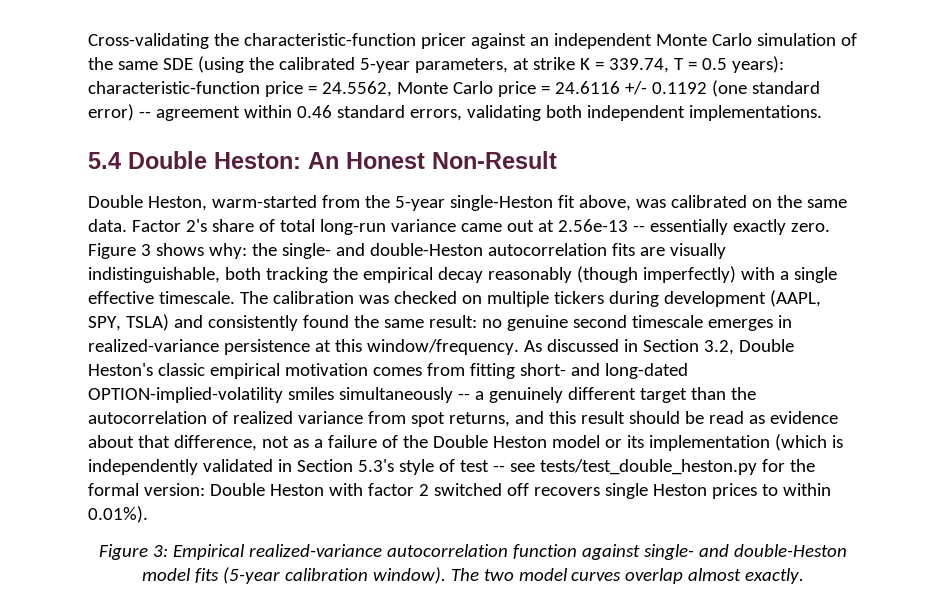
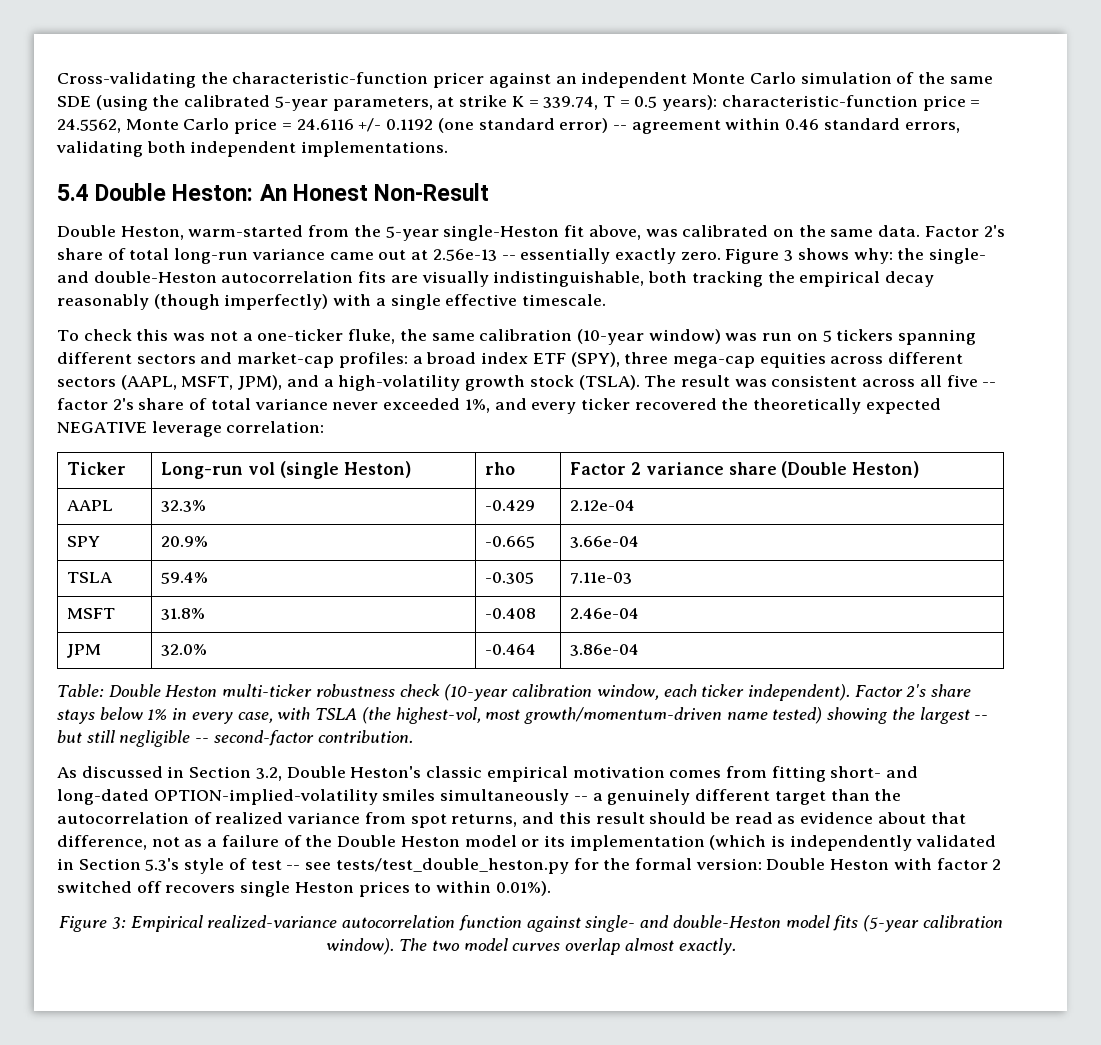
[239,290,821,307] [88,314,792,331] [88,339,519,355] The calibration was checked on multiple tickers during development (AAPL, SPY, TSLA) and consistently found the same result: no genuine second timescale emerges in realized-variance persistence at this window/frequency. -> [57,329,977,345] [57,352,964,368] [57,375,997,391] [57,398,941,414] [57,421,325,437] [67,462,127,475] [161,461,411,479] [485,462,516,475] [570,461,919,478] [67,500,114,511] [161,500,207,512] [485,500,536,511] [570,500,636,511] [67,536,101,547] [161,536,209,547] [485,536,536,548] [570,536,640,548] [67,572,114,583] [161,572,209,584] [485,572,535,584] [570,572,633,584] [67,608,116,619] [161,608,206,620] [485,608,537,619] [570,608,640,619] [67,644,102,658] [161,644,208,656] [485,644,537,655] [570,644,640,656] [57,684,972,701] [57,707,989,724] [57,730,413,747] // To check this was not a one-ticker fluke, the same calibration (10-year window) was run on 5 tickers spanning different sectors and market-cap profiles: a broad index ETF (SPY), three mega-cap equities across different sectors (AAPL, MSFT, JPM), and a high-volatility growth stock (TSLA). The result was consistent across all five -- factor 2's share of total variance never exceeded 1%, and every ticker recovered the theoretically expected NEGATIVE leverage correlation: // Ticker | Long-run vol (single Heston) | rho | Factor 2 variance share (Double Heston) // AAPL | 32.3% | -0.429 | 2.12e-04 // SPY | 20.9% | -0.665 | 3.66e-04 // TSLA | 59.4% | -0.305 | 7.11e-03 // MSFT | 31.8% | -0.408 | 2.46e-04 // JPM | 32.0% | -0.464 | 3.86e-04 // Table: Double Heston multi-ticker robustness check (10-year calibration window, each ticker independent). Factor 2's share stays below 1% in every case, with TSLA (the highest-vol, most growth/momentum-driven name tested) showing the largest -- but still negligible -- second-factor contribution. //

